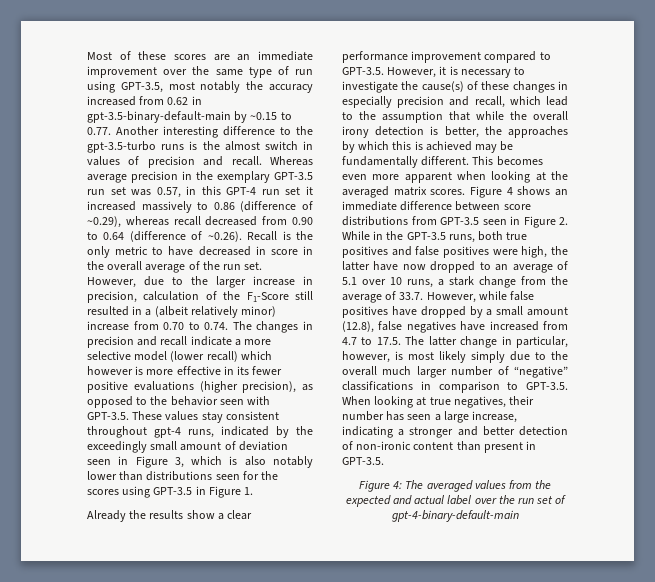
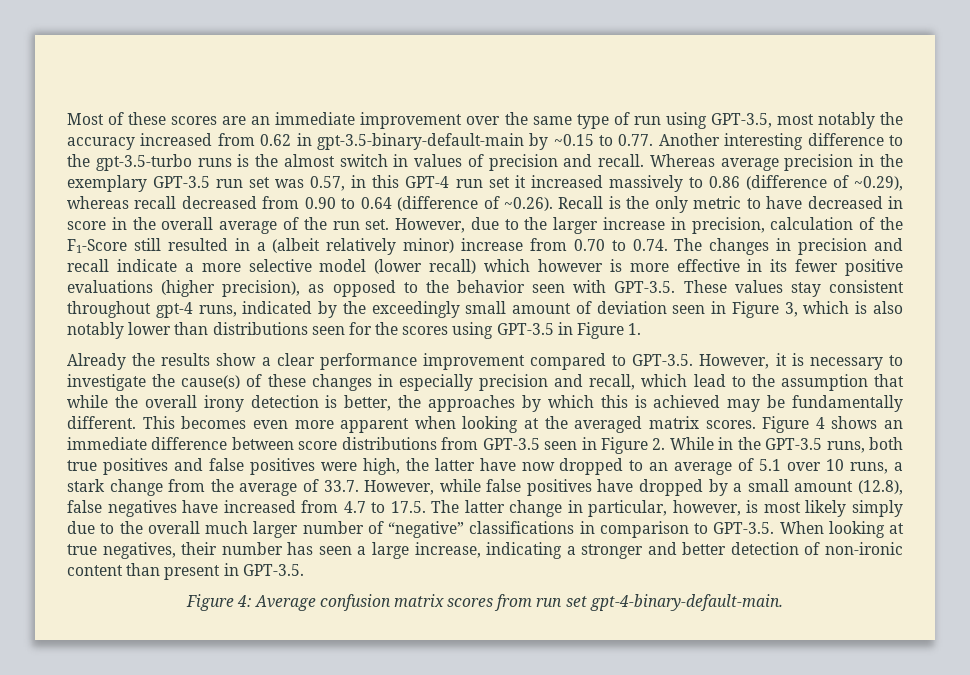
[405,480,552,492] [345,495,567,507] [391,510,519,522] The averaged values from the expected and actual label over the run set of gpt-4-binary-default-main -> [254,594,783,611] Average confusion matrix scores from run set gpt-4-binary-default-main.

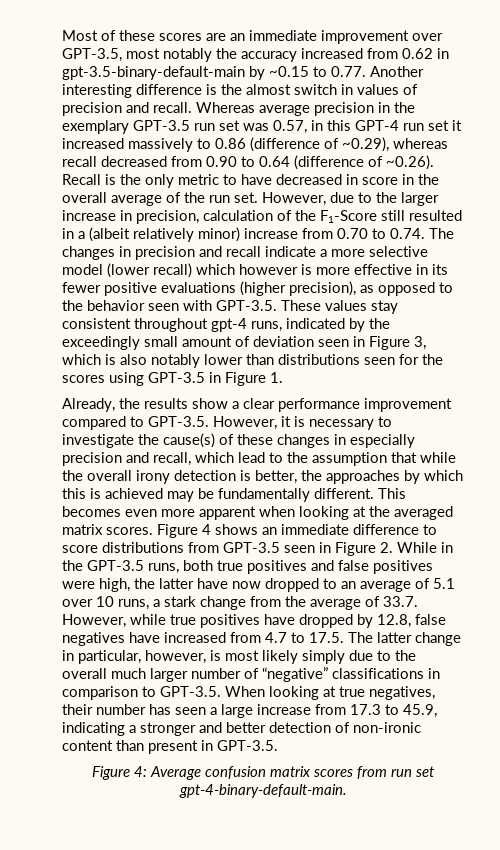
[504,112,707,129] the same type of run using -> (443, 37) none
[888,135,903,146] [67,154,232,171] to the gpt-3.5-turbo runs -> (202, 89) none
[67,353,126,370] Already -> [62,398,115,412] Already,
[231,437,294,450] between -> [423,524,437,535] to
[486,479,522,492] false -> [170,614,196,625] true
[733,479,904,495] a small amount (12.8), -> [377,614,411,628] 12.8,
[414,542,481,558] increase, -> [257,704,437,718] increase from 17.3 to 45.9,

